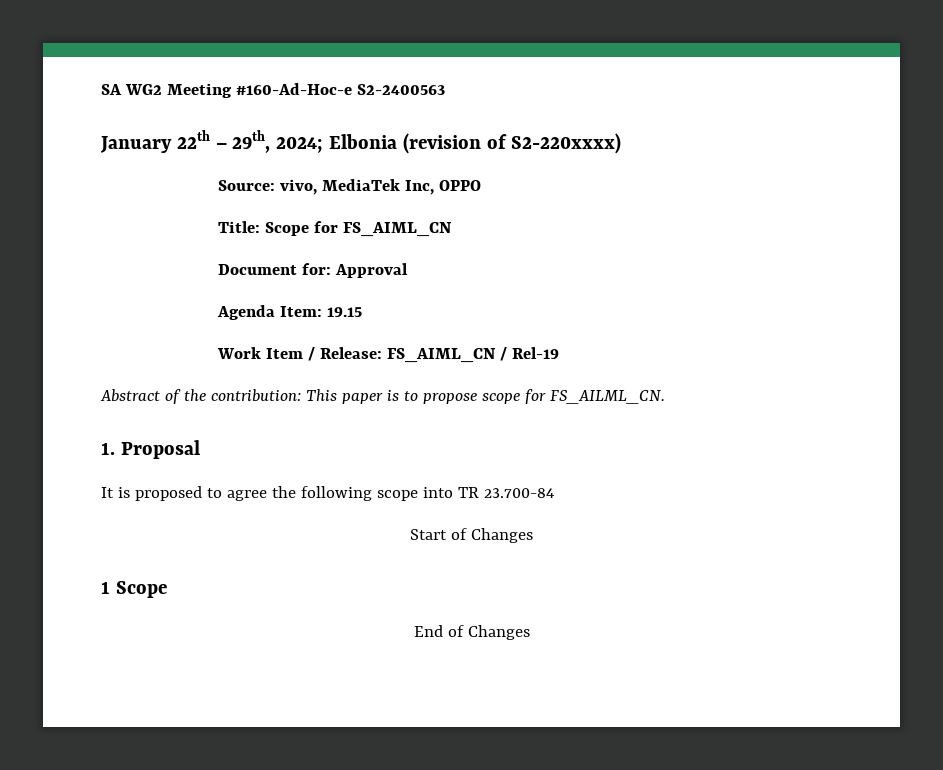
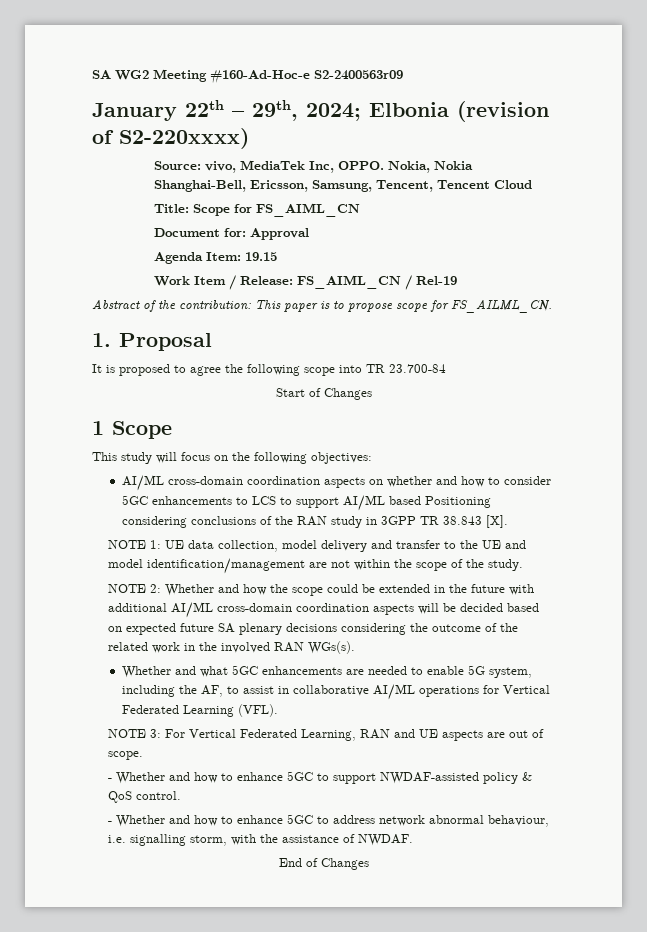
[356,84,445,95] S2-2400563 -> [314,70,403,80] S2-2400563r09
[438,180,481,191] OPPO -> [338,161,474,173] [154,180,533,192] OPPO. Nokia, Nokia Shanghai-Bell, Ericsson, Samsung, Tencent, Tencent Cloud
(167, 589) none -> [92,452,372,464] [121,475,551,491] [121,495,491,511] [121,515,508,528] [107,540,526,552] [107,558,523,574] [107,584,534,596] [107,602,539,618] [107,623,518,635] [107,641,355,654] [121,665,532,678] [121,684,550,700] [121,704,278,717] [107,729,544,741] [107,751,143,760] [107,771,532,784] [107,791,181,803] [107,814,549,827] [107,834,413,846] // This study will focus on the following objectives: // AI/ML cross-domain coordination aspects on whether and how to consider 5GC enhancements to LCS to support AI/ML based Positioning considering conclusions of the RAN study in 3GPP TR 38.843 [X]. // NOTE 1: UE data collection, model delivery and transfer to the UE and model identification/management are not within the scope of the study. // NOTE 2: Whether and how the scope could be extended in the future with additional AI/ML cross-domain coordination aspects will be decided based on expected future SA plenary decisions considering the outcome of the related work in the involved RAN WGs(s). // Whether and what 5GC enhancements are needed to enable 5G system, including the AF, to assist in collaborative AI/ML operations for Vertical Federated Learning (VFL). // NOTE 3: For Vertical Federated Learning, RAN and UE aspects are out of scope. // - Whether and how to enhance 5GC to support NWDAF-assisted policy & QoS control. // - Whether and how to enhance 5GC to address network abnormal behaviour, i.e. signalling storm, with the assistance of NWDAF.

